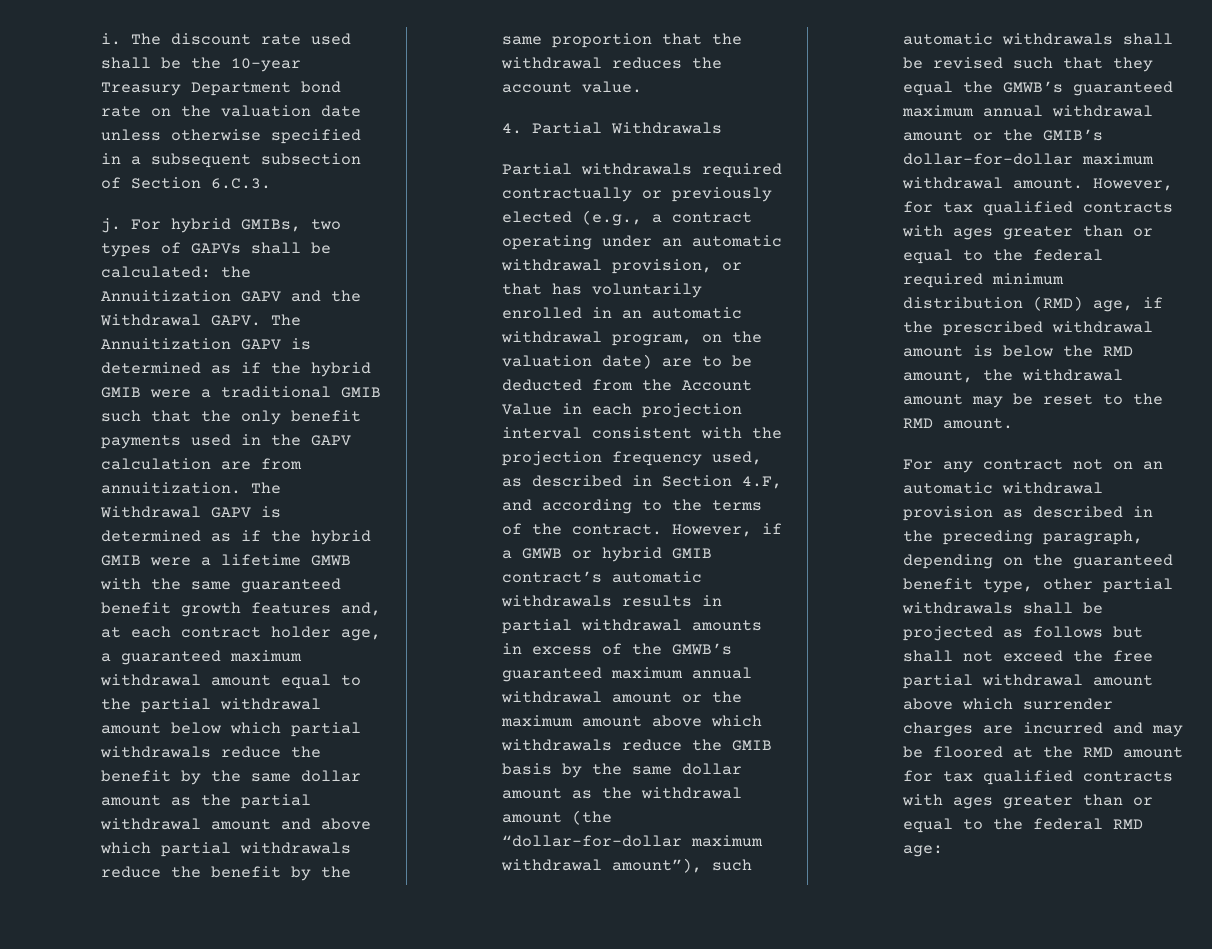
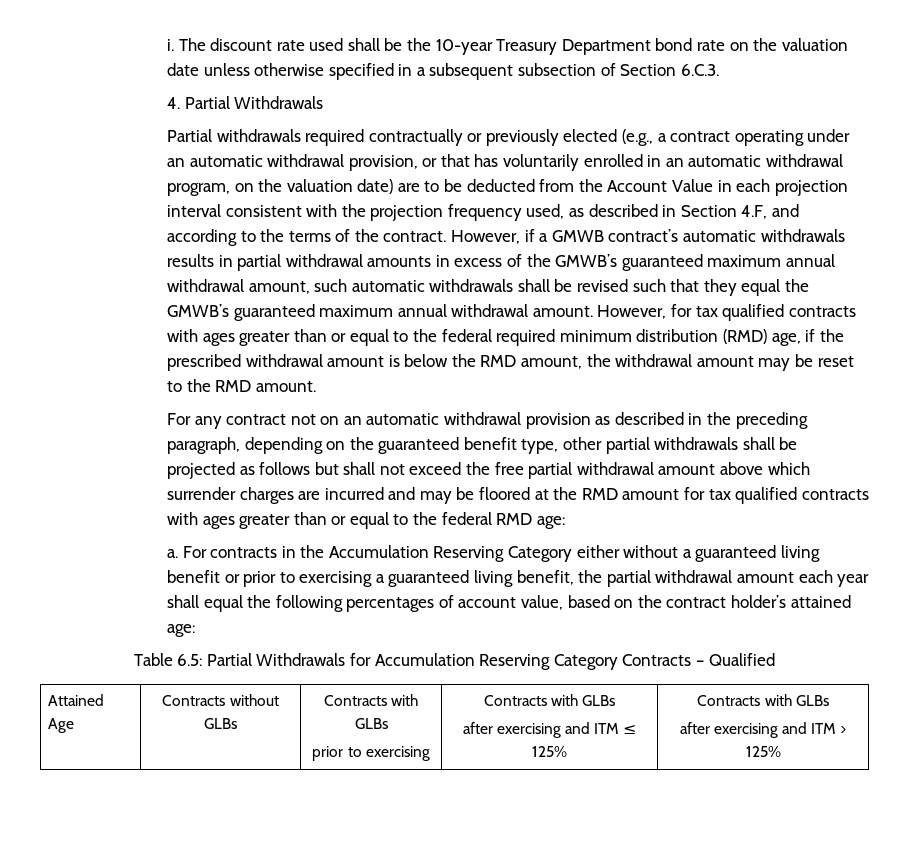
[100,218,341,233] [100,242,331,257] [100,266,251,278] [100,290,361,302] [99,314,301,326] [100,338,311,350] [100,362,371,377] [100,386,381,398] [100,410,361,425] [100,434,351,449] [100,458,302,470] [100,482,281,494] [99,506,281,518] [100,530,371,545] [100,554,351,566] [99,578,341,593] [100,602,381,617] [100,626,381,641] [100,650,302,665] [99,674,361,689] [100,698,321,713] [100,722,361,737] [99,746,321,758] [100,770,361,785] [100,794,311,809] [99,818,371,830] [99,842,351,857] [100,866,351,881] [501,33,742,48] [500,57,722,69] [501,81,642,93] // j. For hybrid GMIBs, two types of GAPVs shall be calculated: the Annuitization GAPV and the Withdrawal GAPV. The Annuitization GAPV is determined as if the hybrid GMIB were a traditional GMIB such that the only benefit payments used in the GAPV calculation are from annuitization. The Withdrawal GAPV is determined as if the hybrid GMIB were a lifetime GMWB with the same guaranteed benefit growth features and, at each contract holder age, a guaranteed maximum withdrawal amount equal to the partial withdrawal amount below which partial withdrawals reduce the benefit by the same dollar amount as the partial withdrawal amount and above which partial withdrawals reduce the benefit by the same proportion that the withdrawal reduces the account value. -> (719, 70) none
[571,547,712,562] or hybrid GMIB -> (604, 236) none
[611,691,742,703] [500,715,762,727] [500,739,772,751] [501,763,742,778] [501,787,742,799] [501,810,612,825] [501,835,763,847] [500,858,702,873] amount or the maximum amount above which withdrawals reduce the GMIB basis by the same dollar amount as the withdrawal amount (the “dollar-for-dollar maximum withdrawal amount”), -> [248,281,310,294] amount,
[902,129,1103,141] [902,153,1154,165] [901,177,1003,189] amount or the GMIB’s dollar-for-dollar maximum withdrawal -> (529, 310) none
(943, 851) none -> [166,545,820,562] [166,570,870,587] [166,595,851,612] [166,624,195,637] [133,653,776,670] [47,694,104,706] [47,718,74,733] [162,694,279,706] [204,718,237,729] [323,694,419,706] [354,718,388,729] [312,746,430,761] [483,694,616,706] [462,722,637,738] [532,746,567,757] [697,694,829,706] [679,722,847,738] [745,746,781,757] // a. For contracts in the Accumulation Reserving Category either without a guaranteed living benefit or prior to exercising a guaranteed living benefit, the partial withdrawal amount each year shall equal the following percentages of account value, based on the contract holder’s attained age: // Table 6.5: Partial Withdrawals for Accumulation Reserving Category Contracts – Qualified // Attained Age | Contracts without GLBs | Contracts with GLBs // prior to exercising | Contracts with GLBs // after exercising and ITM ≤ 125% | Contracts with GLBs // after exercising and ITM > 125%

